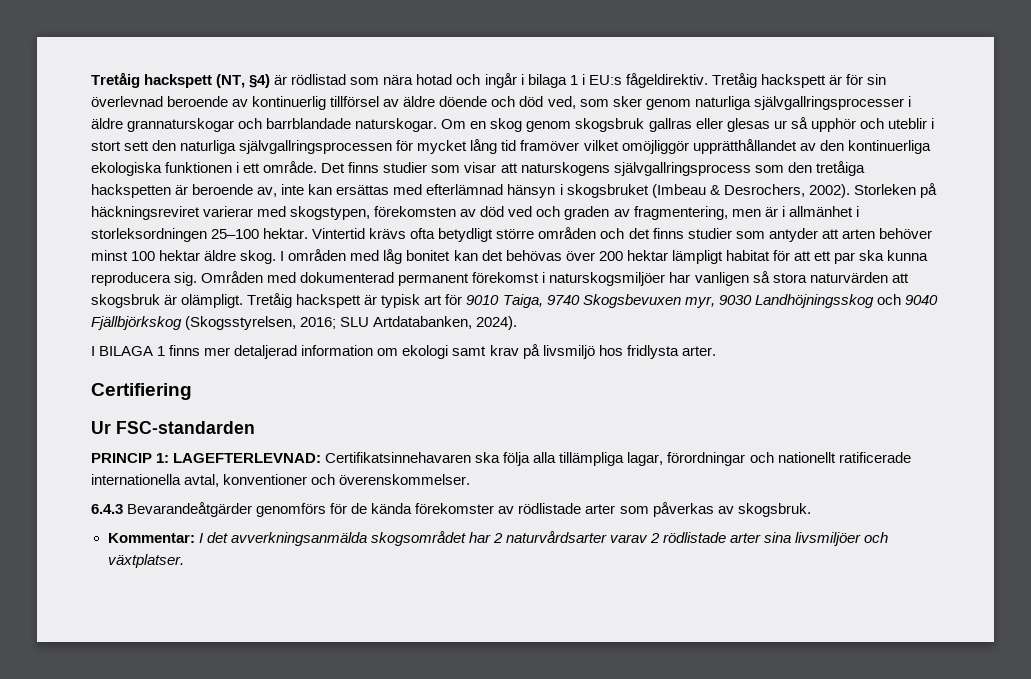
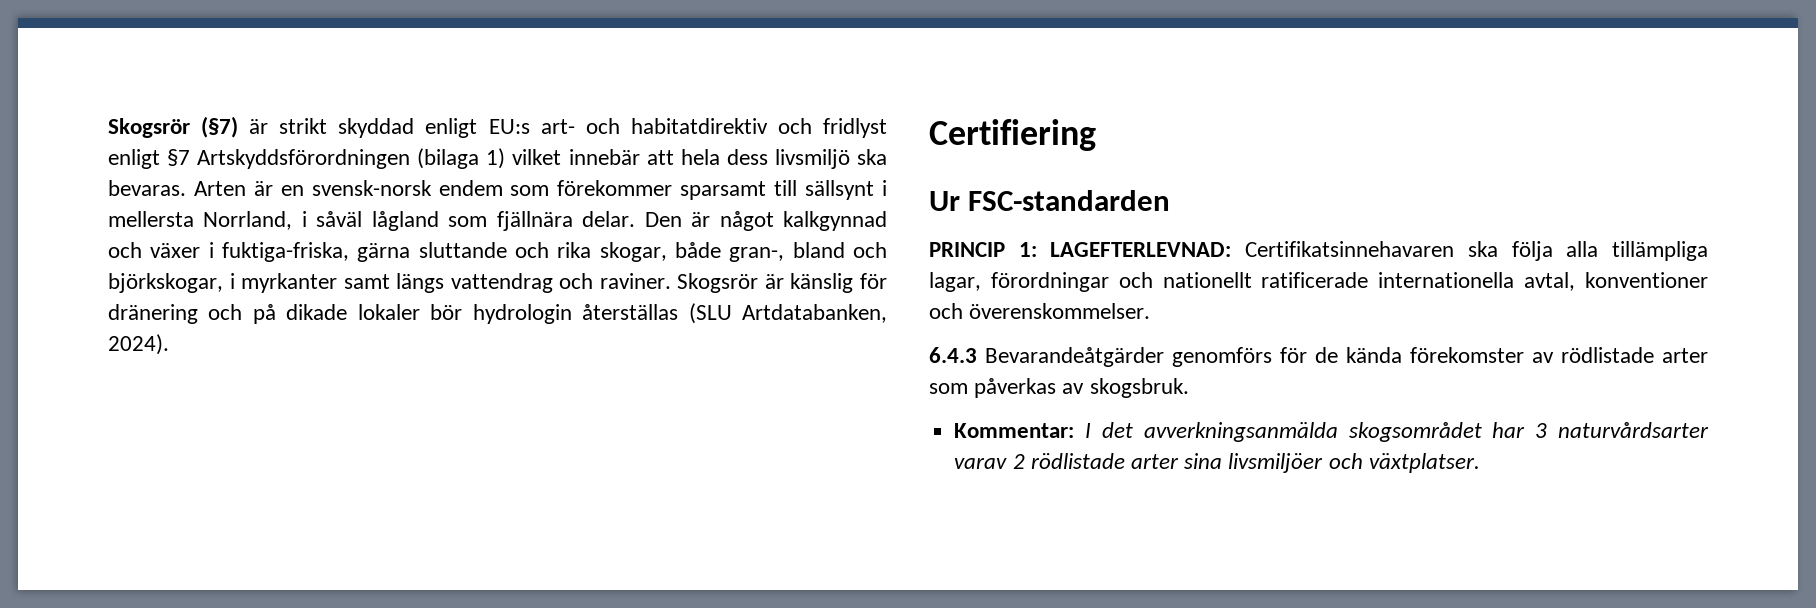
[91,72,887,88] [91,96,911,110] [91,117,934,132] [91,139,931,154] [91,161,865,176] [91,183,937,198] [91,206,859,220] [91,227,932,242] [91,249,929,264] [91,271,909,286] [91,293,938,308] [91,316,518,330] [91,344,716,359] Tretåig hackspett (NT, §4) är rödlistad som nära hotad och ingår i bilaga 1 i EU:s fågeldirektiv. Tretåig hackspett är för sin överlevnad beroende av kontinuerlig tillförsel av äldre döende och död ved, som sker genom naturliga självgallringsprocesser i äldre grannaturskogar och barrblandade naturskogar. Om en skog genom skogsbruk gallras eller glesas ur så upphör och uteblir i stort sett den naturliga självgallringsprocessen för mycket lång tid framöver vilket omöjliggör upprätthållandet av den kontinuerliga ekologiska funktionen i ett område. Det finns studier som visar att naturskogens självgallringsprocess som den tretåiga hackspetten är beroende av, inte kan ersättas med efterlämnad hänsyn i skogsbruket (Imbeau & Desrochers, 2002). Storleken på häckningsreviret varierar med skogstypen, förekomsten av död ved och graden av fragmentering, men är i allmänhet i storleksordningen 25–100 hektar. Vintertid krävs ofta betydligt större områden och det finns studier som antyder att arten behöver minst 100 hektar äldre skog. I områden med låg bonitet kan det behövas över 200 hektar lämpligt habitat för att ett par ska kunna reproducera sig. Områden med dokumenterad permanent förekomst i naturskogsmiljöer har vanligen så stora naturvärden att skogsbruk är olämpligt. Tretåig hackspett är typisk art för 9010 Taiga, 9740 Skogsbevuxen myr, 9030 Landhöjningsskog och 9040 Fjällbjörkskog (Skogsstyrelsen, 2016; SLU Artdatabanken, 2024). // I BILAGA 1 finns mer detaljerad information om ekologi samt krav på livsmiljö hos fridlysta arter. -> [108,116,887,138] [108,148,888,169] [108,180,887,200] [108,211,887,231] [108,242,888,262] [108,273,887,293] [108,303,887,324] [108,334,169,355] Skogsrör (§7) är strikt skyddad enligt EU:s art- och habitatdirektiv och fridlyst enligt §7 Artskyddsförordningen (bilaga 1) vilket innebär att hela dess livsmiljö ska bevaras. Arten är en svensk-norsk endem som förekommer sparsamt till sällsynt i mellersta Norrland, i såväl lågland som fjällnära delar. Den är något kalkgynnad och växer i fuktiga-friska, gärna sluttande och rika skogar, både gran-, bland och björkskogar, i myrkanter samt längs vattendrag och raviner. Skogsrör är känslig för dränering och på dikade lokaler bör hydrologin återställas (SLU Artdatabanken, 2024).
[492,533,503,543] 2 -> [1535,423,1548,438] 3

